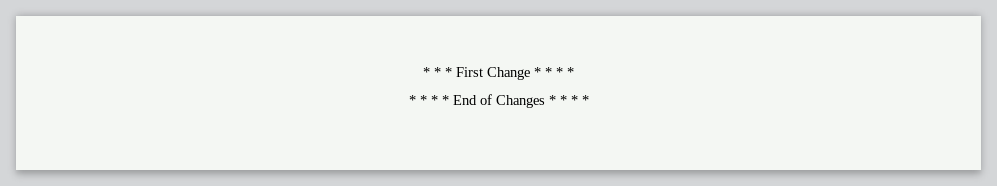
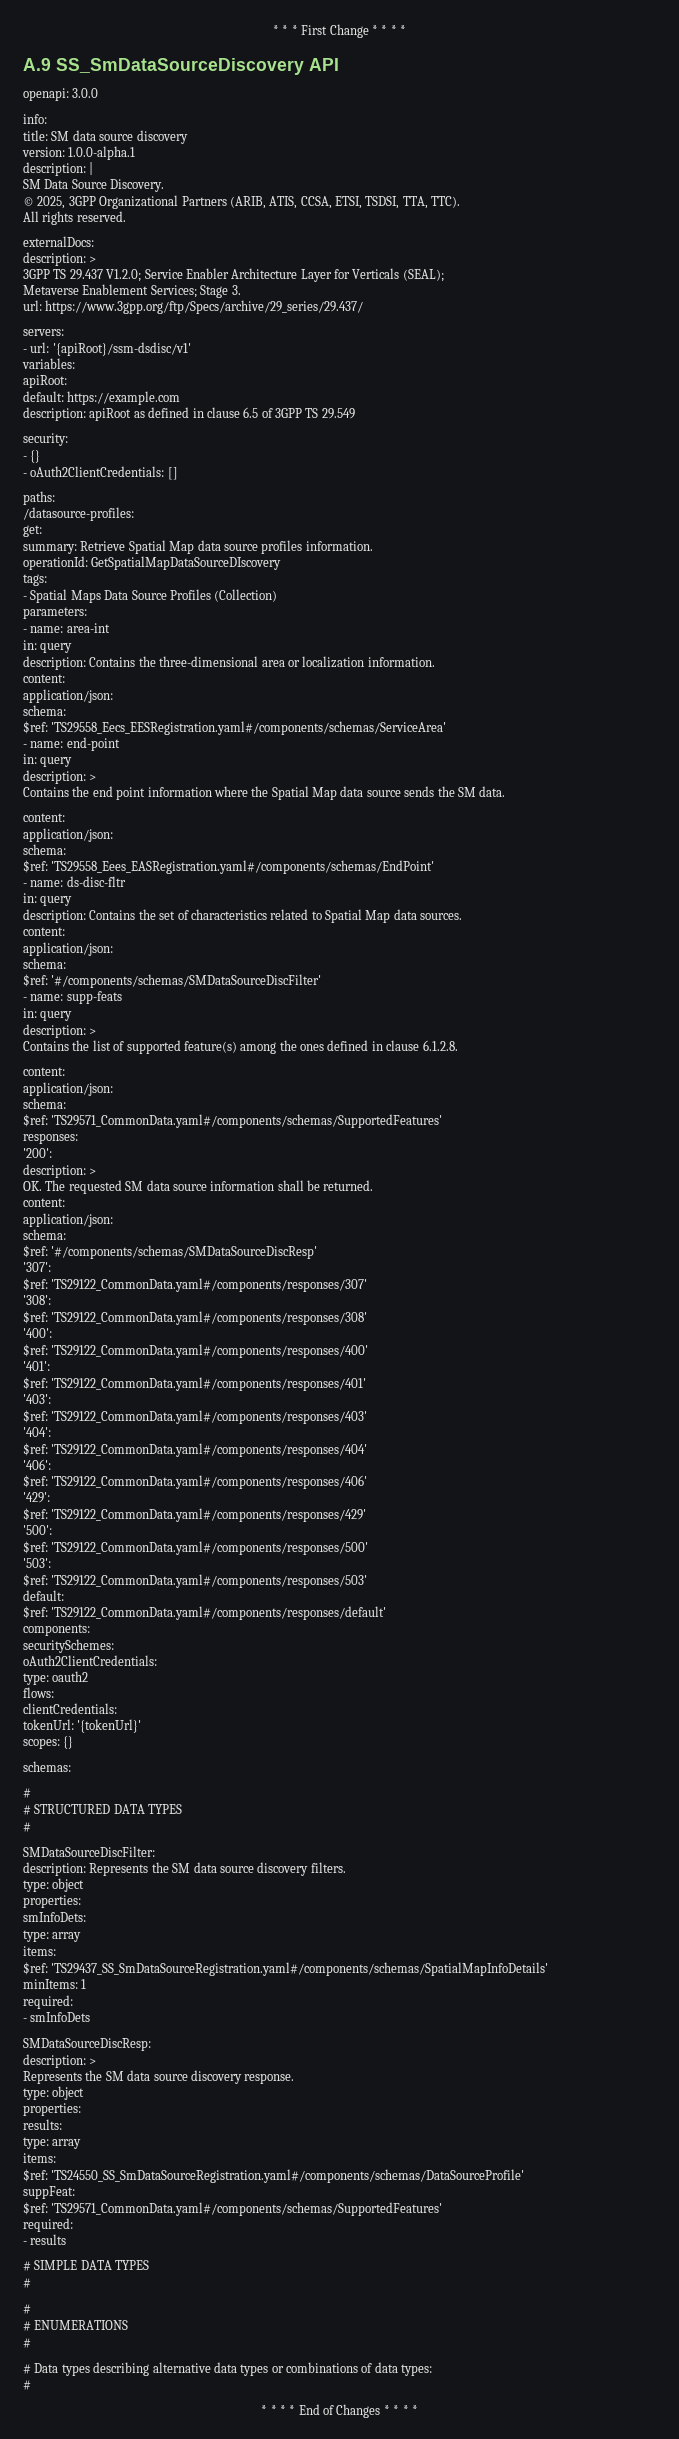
(574, 72) none -> [23,58,339,75] [23,88,99,101] [23,114,47,124] [23,130,188,144] [22,146,136,160] [23,162,94,176] [23,179,165,192] [23,195,461,209] [23,211,126,225] [23,236,94,247] [23,252,97,266] [23,268,444,282] [23,284,241,298] [23,300,364,314] [23,329,64,336] [23,342,191,356] [22,358,75,369] [23,375,67,388] [23,391,181,405] [23,407,355,421] [23,433,68,446] [23,450,41,463] [23,466,178,480] [23,491,55,505] [23,507,134,521] [23,525,42,537] [23,540,373,554] [23,556,282,570] [23,574,47,586] [23,589,278,603] [23,607,87,619] [23,623,110,633] [23,640,73,653] [23,656,435,670] [23,674,65,683] [23,689,113,703] [23,705,66,716] [23,721,447,735] [23,737,120,751] [23,754,73,767] [23,770,97,784] [23,786,506,800] [23,813,65,822] [23,828,113,842] [23,844,66,855] [23,860,435,874] [23,876,126,887] [23,893,73,906] [23,909,463,923] [23,927,65,936] [23,942,113,956] [23,958,66,969] [23,974,322,988] [23,991,122,1004] [23,1008,73,1021] [23,1024,97,1038] [23,1040,458,1054] [23,1067,65,1076] [23,1082,113,1096] [23,1098,66,1109] [23,1114,443,1128] [23,1133,78,1144] [23,1148,52,1158] [23,1164,97,1178] [23,1180,374,1194] [23,1198,65,1207] [23,1213,113,1227] [23,1229,66,1240] [23,1245,318,1259] [23,1262,51,1272] [23,1278,368,1292] [23,1295,51,1305] [23,1311,368,1325] [23,1328,52,1338] [23,1344,369,1358] [23,1361,50,1371] [23,1377,367,1391] [23,1394,51,1404] [23,1410,368,1424] [23,1427,51,1437] [23,1443,368,1457] [23,1459,51,1470] [23,1475,368,1489] [23,1492,50,1503] [23,1508,367,1522] [23,1525,52,1535] [23,1541,369,1555] [23,1558,51,1568] [23,1574,368,1588] [23,1590,64,1601] [23,1606,387,1620] [23,1624,90,1636] [23,1639,114,1653] [23,1655,157,1666] [23,1671,89,1685] [23,1687,54,1698] [23,1703,117,1714] [23,1719,142,1733] [23,1736,74,1749] [23,1761,71,1772] [23,1788,31,1798] [23,1804,183,1815] [23,1822,31,1832] [23,1846,155,1857] [23,1862,346,1876] [23,1878,85,1892] [23,1895,81,1908] [23,1912,86,1922] [23,1930,82,1942] [23,1946,56,1956] [23,1962,549,1976] [23,1979,87,1989] [23,1995,73,2009] [23,2012,91,2022] [23,2038,151,2051] [23,2054,97,2068] [23,2070,295,2084] [23,2086,85,2100] [23,2103,81,2116] [23,2119,62,2130] [23,2137,82,2149] [23,2153,56,2163] [23,2169,525,2183] [23,2186,75,2199] [23,2202,443,2216] [23,2218,73,2232] [23,2234,67,2245] [23,2260,150,2271] [23,2278,31,2288] [23,2304,31,2314] [23,2320,129,2331] [23,2338,31,2348] [23,2362,433,2376] [23,2380,31,2390] // A.9 SS_SmDataSourceDiscovery API // openapi: 3.0.0 // info: // title: SM data source discovery // version: 1.0.0-alpha.1 // description: | // SM Data Source Discovery. // © 2025, 3GPP Organizational Partners (ARIB, ATIS, CCSA, ETSI, TSDSI, TTA, TTC). // All rights reserved. // externalDocs: // description: > // 3GPP TS 29.437 V1.2.0; Service Enabler Architecture Layer for Verticals (SEAL); // Metaverse Enablement Services; Stage 3. // url: https://www.3gpp.org/ftp/Specs/archive/29_series/29.437/ // servers: // - url: '{apiRoot}/ssm-dsdisc/v1' // variables: // apiRoot: // default: https://example.com // description: apiRoot as defined in clause 6.5 of 3GPP TS 29.549 // security: // - {} // - oAuth2ClientCredentials: [] // paths: // /datasource-profiles: // get: // summary: Retrieve Spatial Map data source profiles information. // operationId: GetSpatialMapDataSourceDIscovery // tags: // - Spatial Maps Data Source Profiles (Collection) // parameters: // - name: area-int // in: query // description: Contains the three-dimensional area or localization information. // content: // application/json: // schema: // $ref: 'TS29558_Eecs_EESRegistration.yaml#/components/schemas/ServiceArea' // - name: end-point // in: query // description: > // Contains the end point information where the Spatial Map data source sends the SM data. // content: // application/json: // schema: // $ref: 'TS29558_Eees_EASRegistration.yaml#/components/schemas/EndPoint' // - name: ds-disc-fltr // in: query // description: Contains the set of characteristics related to Spatial Map data sources. // content: // application/json: // schema: // $ref: '#/components/schemas/SMDataSourceDiscFilter' // - name: supp-feats // in: query // description: > // Contains the list of supported feature(s) among the ones defined in clause 6.1.2.8. // content: // application/json: // schema: // $ref: 'TS29571_CommonData.yaml#/components/schemas/SupportedFeatures' // responses: // '200': // description: > // OK. The requested SM data source information shall be returned. // content: // application/json: // schema: // $ref: '#/components/schemas/SMDataSourceDiscResp' // '307': // $ref: 'TS29122_CommonData.yaml#/components/responses/307' // '308': // $ref: 'TS29122_CommonData.yaml#/components/responses/308' // '400': // $ref: 'TS29122_CommonData.yaml#/components/responses/400' // '401': // $ref: 'TS29122_CommonData.yaml#/components/responses/401' // '403': // $ref: 'TS29122_CommonData.yaml#/components/responses/403' // '404': // $ref: 'TS29122_CommonData.yaml#/components/responses/404' // '406': // $ref: 'TS29122_CommonData.yaml#/components/responses/406' // '429': // $ref: 'TS29122_CommonData.yaml#/components/responses/429' // '500': // $ref: 'TS29122_CommonData.yaml#/components/responses/500' // '503': // $ref: 'TS29122_CommonData.yaml#/components/responses/503' // default: // $ref: 'TS29122_CommonData.yaml#/components/responses/default' // components: // securitySchemes: // oAuth2ClientCredentials: // type: oauth2 // flows: // clientCredentials: // tokenUrl: '{tokenUrl}' // scopes: {} // schemas: // # // # STRUCTURED DATA TYPES // # // SMDataSourceDiscFilter: // description: Represents the SM data source discovery filters. // type: object // properties: // smInfoDets: // type: array // items: // $ref: 'TS29437_SS_SmDataSourceRegistration.yaml#/components/schemas/SpatialMapInfoDetails' // minItems: 1 // required: // - smInfoDets // SMDataSourceDiscResp: // description: > // Represents the SM data source discovery response. // type: object // properties: // results: // type: array // items: // $ref: 'TS24550_SS_SmDataSourceRegistration.yaml#/components/schemas/DataSourceProfile' // suppFeat: // $ref: 'TS29571_CommonData.yaml#/components/schemas/SupportedFeatures' // required: // - results // # SIMPLE DATA TYPES // # // # // # ENUMERATIONS // # // # Data types describing alternative data types or combinations of data types: // #

